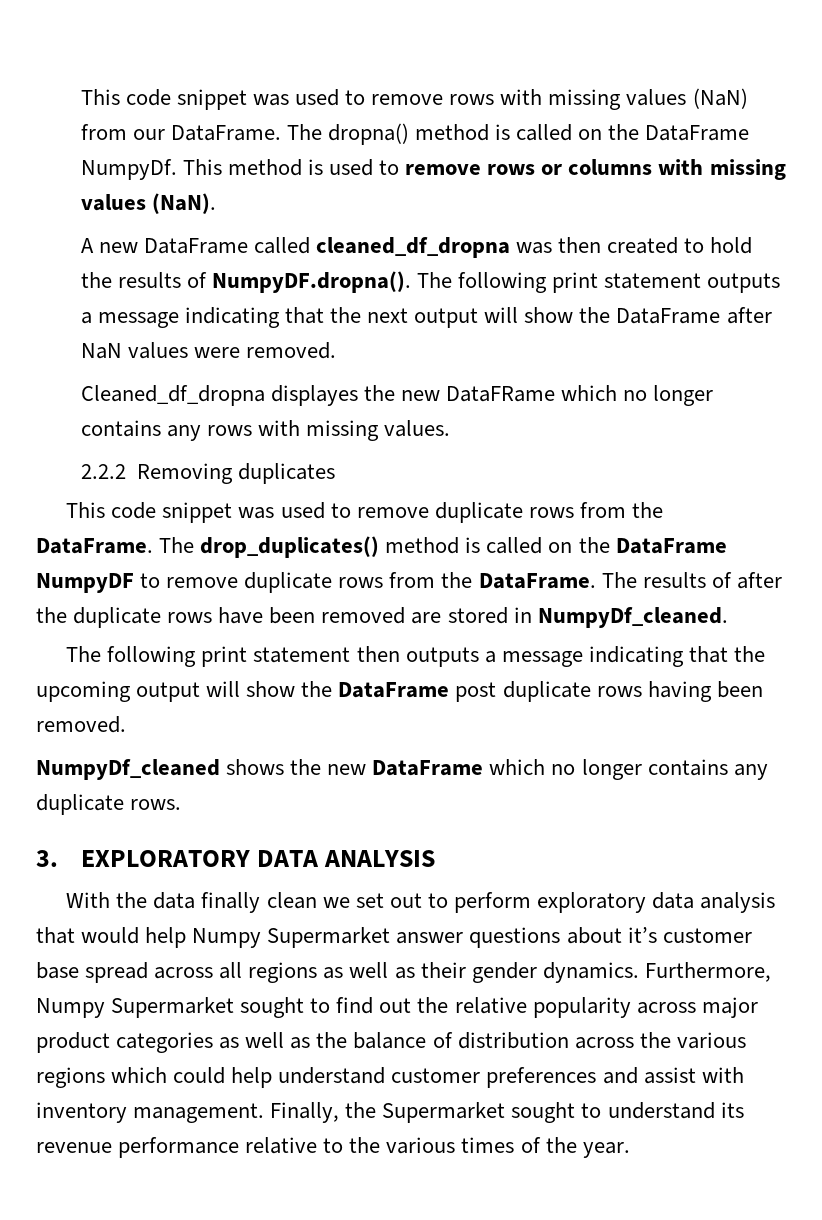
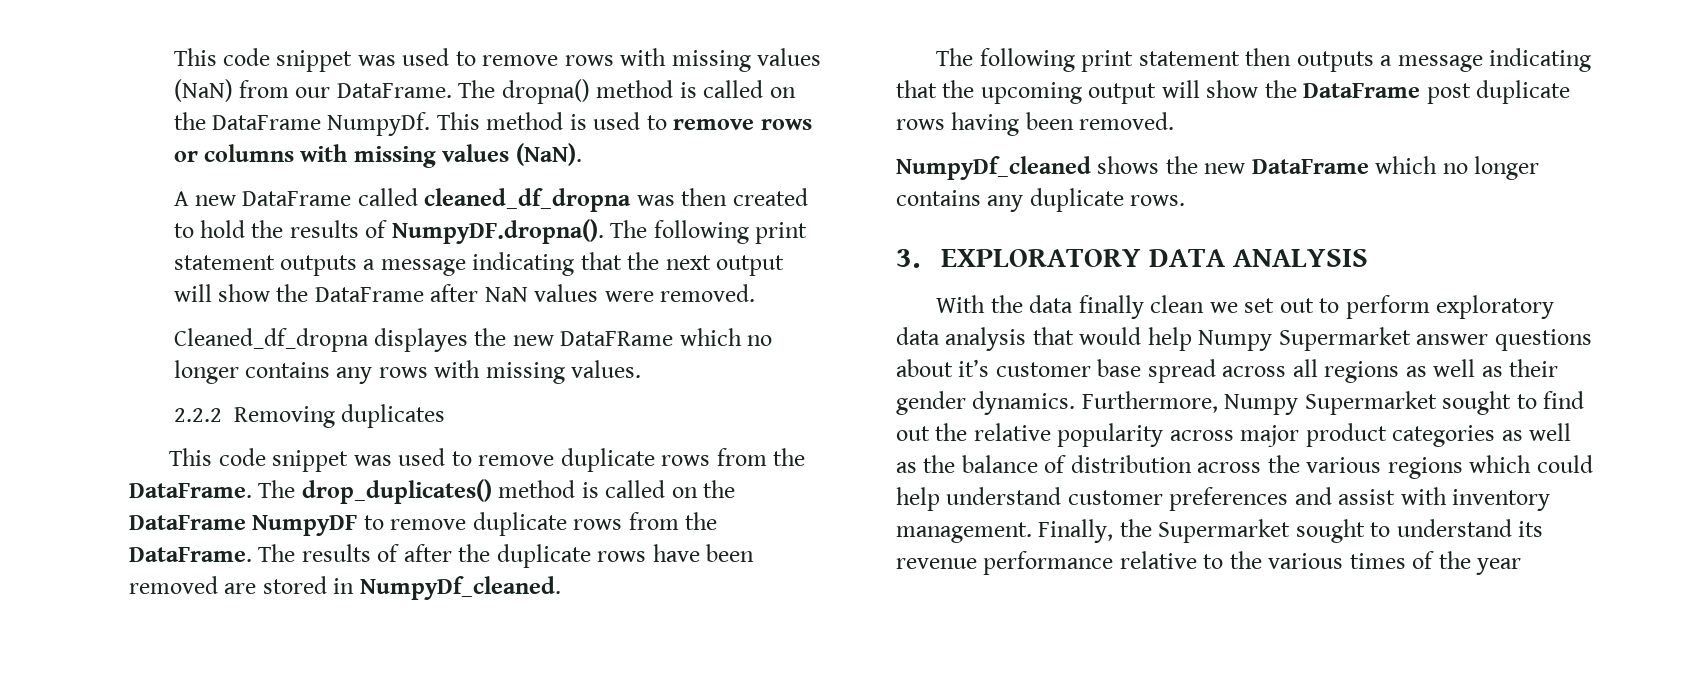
[582,1142,630,1158] year. -> [1476,558,1522,575] year

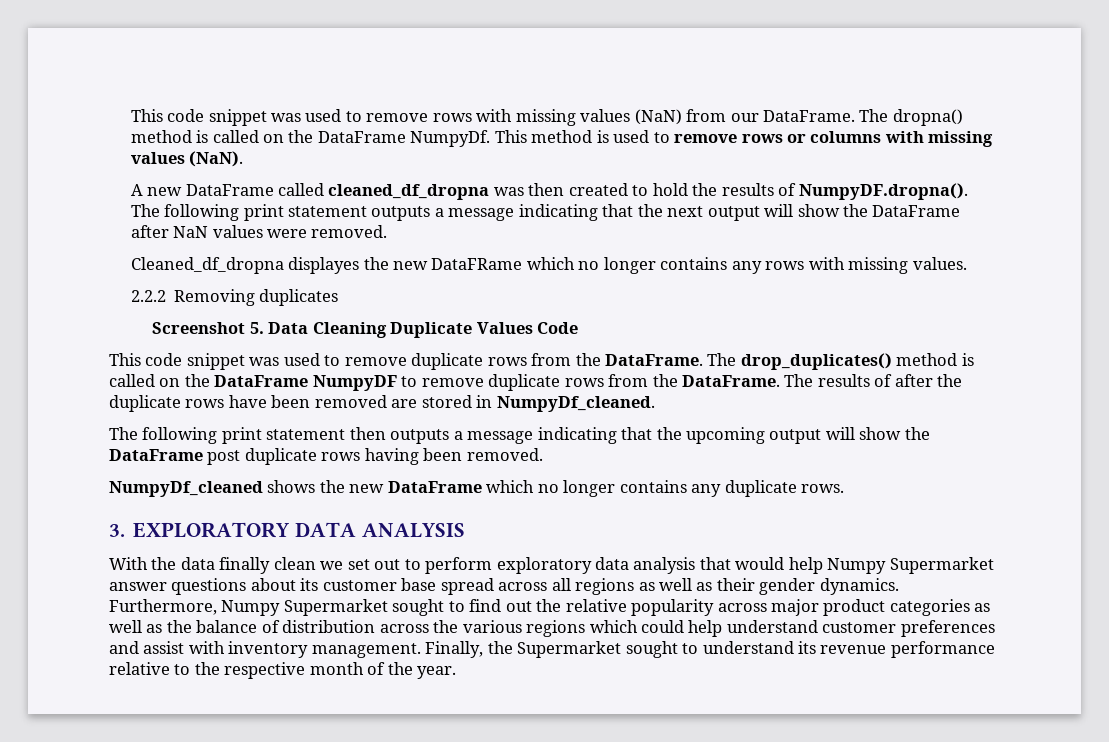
(445, 416) none -> [152,322,578,338] // Screenshot 5. Data Cleaning Duplicate Values Code
[958,359,990,377] it’s -> [300,578,319,591] its
[1268,553,1406,569] various times -> [224,662,364,679] respective month
[1476,558,1522,575] year -> [417,666,457,679] year.

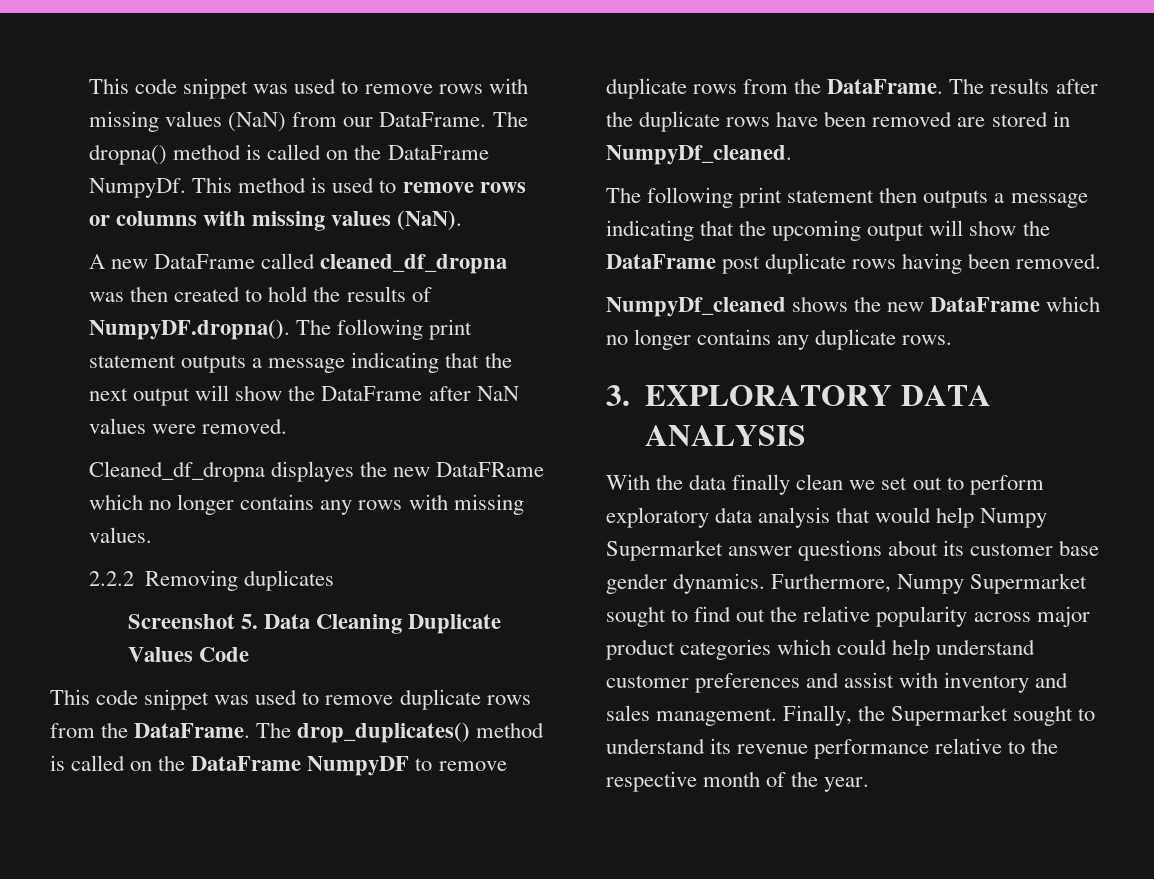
[874,374,893,387] of -> (1050, 86) none
[440,578,755,595] spread across all regions as well as their -> (1100, 548) none
[974,603,991,612] [109,620,586,637] as well as the balance of distribution across the various regions -> (772, 649) none
(309, 649) none -> [1035,672,1069,688] [606,705,650,721] and sales

